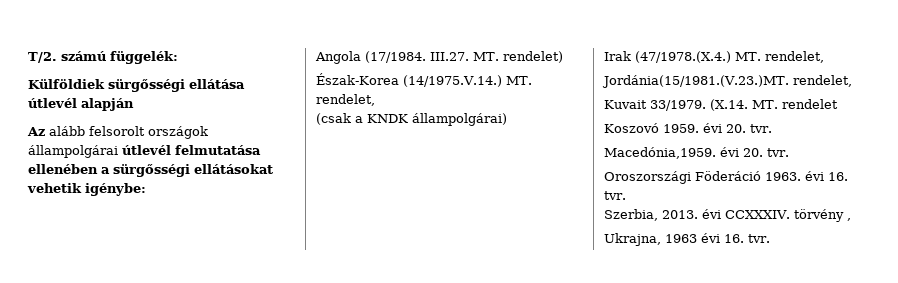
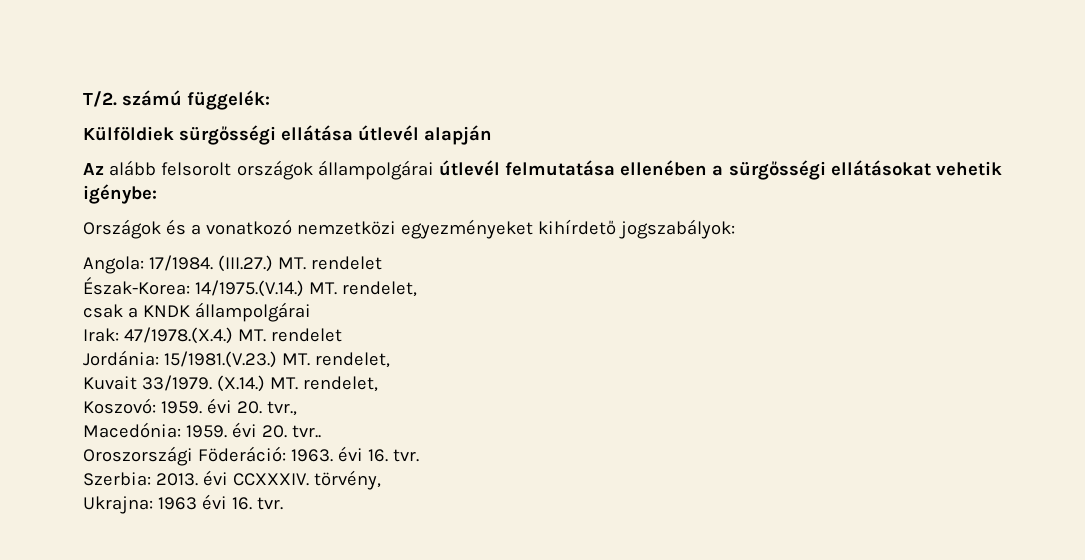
[315,51,563,64] [316,73,532,87] [316,94,375,106] [316,113,351,125] Angola (17/1984. III.27. MT. rendelet) // Észak-Korea (14/1975.V.14.) MT. rendelet, // (csak -> [83,219,735,239] [83,255,382,274] [83,277,417,297] [83,304,123,318] Országok és a vonatkozó nemzetközi egyezményeket kihírdető jogszabályok: // Angola: 17/1984. (III.27.) MT. rendelet // Észak-Korea: 14/1975.(V.14.) MT. rendelet, // csak
[412,113,507,126] [604,51,824,63] [602,75,852,88] [604,99,838,111] [604,123,772,133] [604,147,789,159] állampolgárai) // Irak (47/1978.(X.4.) MT. rendelet, // Jordánia(15/1981.(V.23.)MT. rendelet, // Kuvait 33/1979. (X.14. MT. rendelet // Koszovó 1959. évi 20. tvr. // Macedónia,1959. évi 20. tvr. -> [194,302,311,322] [83,327,342,344] [83,350,390,368] [83,375,378,392] [83,398,297,416] [83,422,321,438] állampolgárai // Irak: 47/1978.(X.4.) MT. rendelet // Jordánia: 15/1981.(V.23.) MT. rendelet, // Kuvait 33/1979. (X.14.) MT. rendelet, // Koszovó: 1959. évi 20. tvr., // Macedónia: 1959. évi 20. tvr..
[695,171,761,181] Föderáció -> [197,446,286,462] Föderáció:
[604,209,658,221] Szerbia, -> [83,472,151,486] Szerbia:
[793,209,851,222] [604,233,661,246] törvény , // Ukrajna, -> [313,470,381,490] [83,496,153,514] törvény, // Ukrajna:

